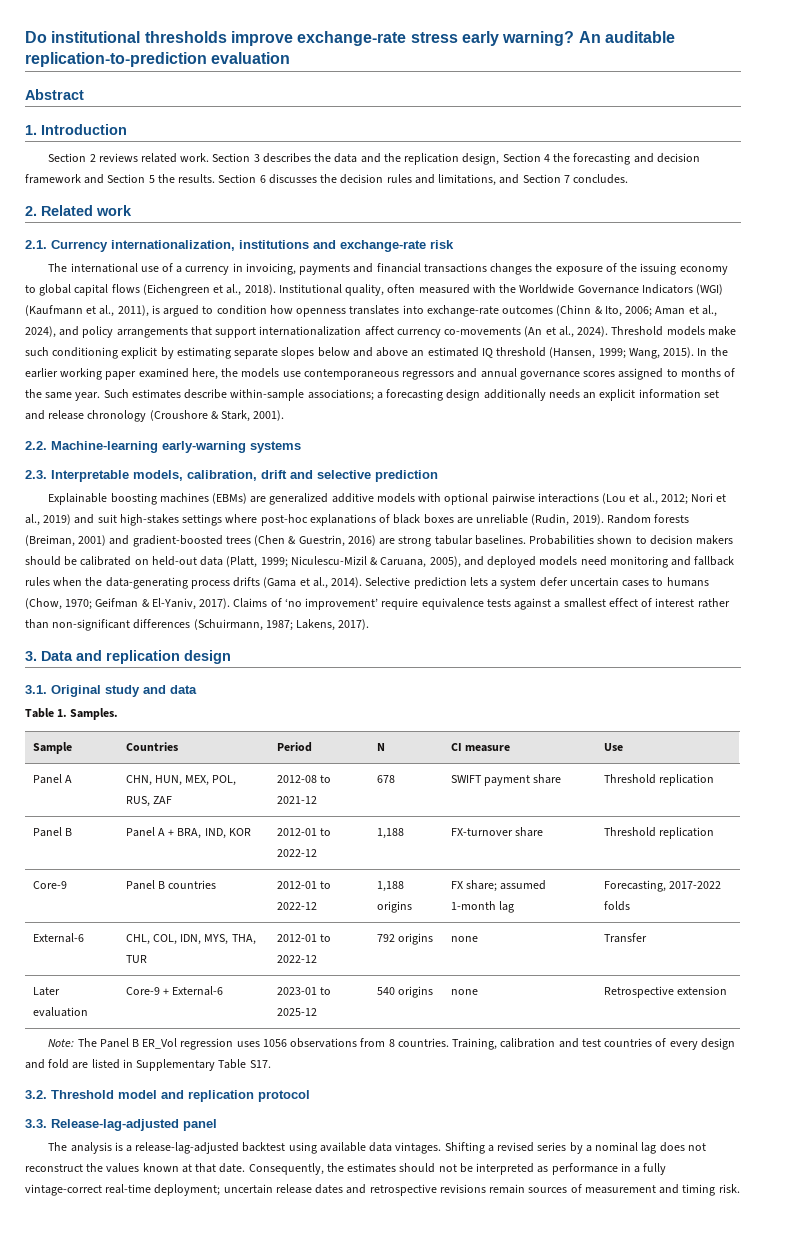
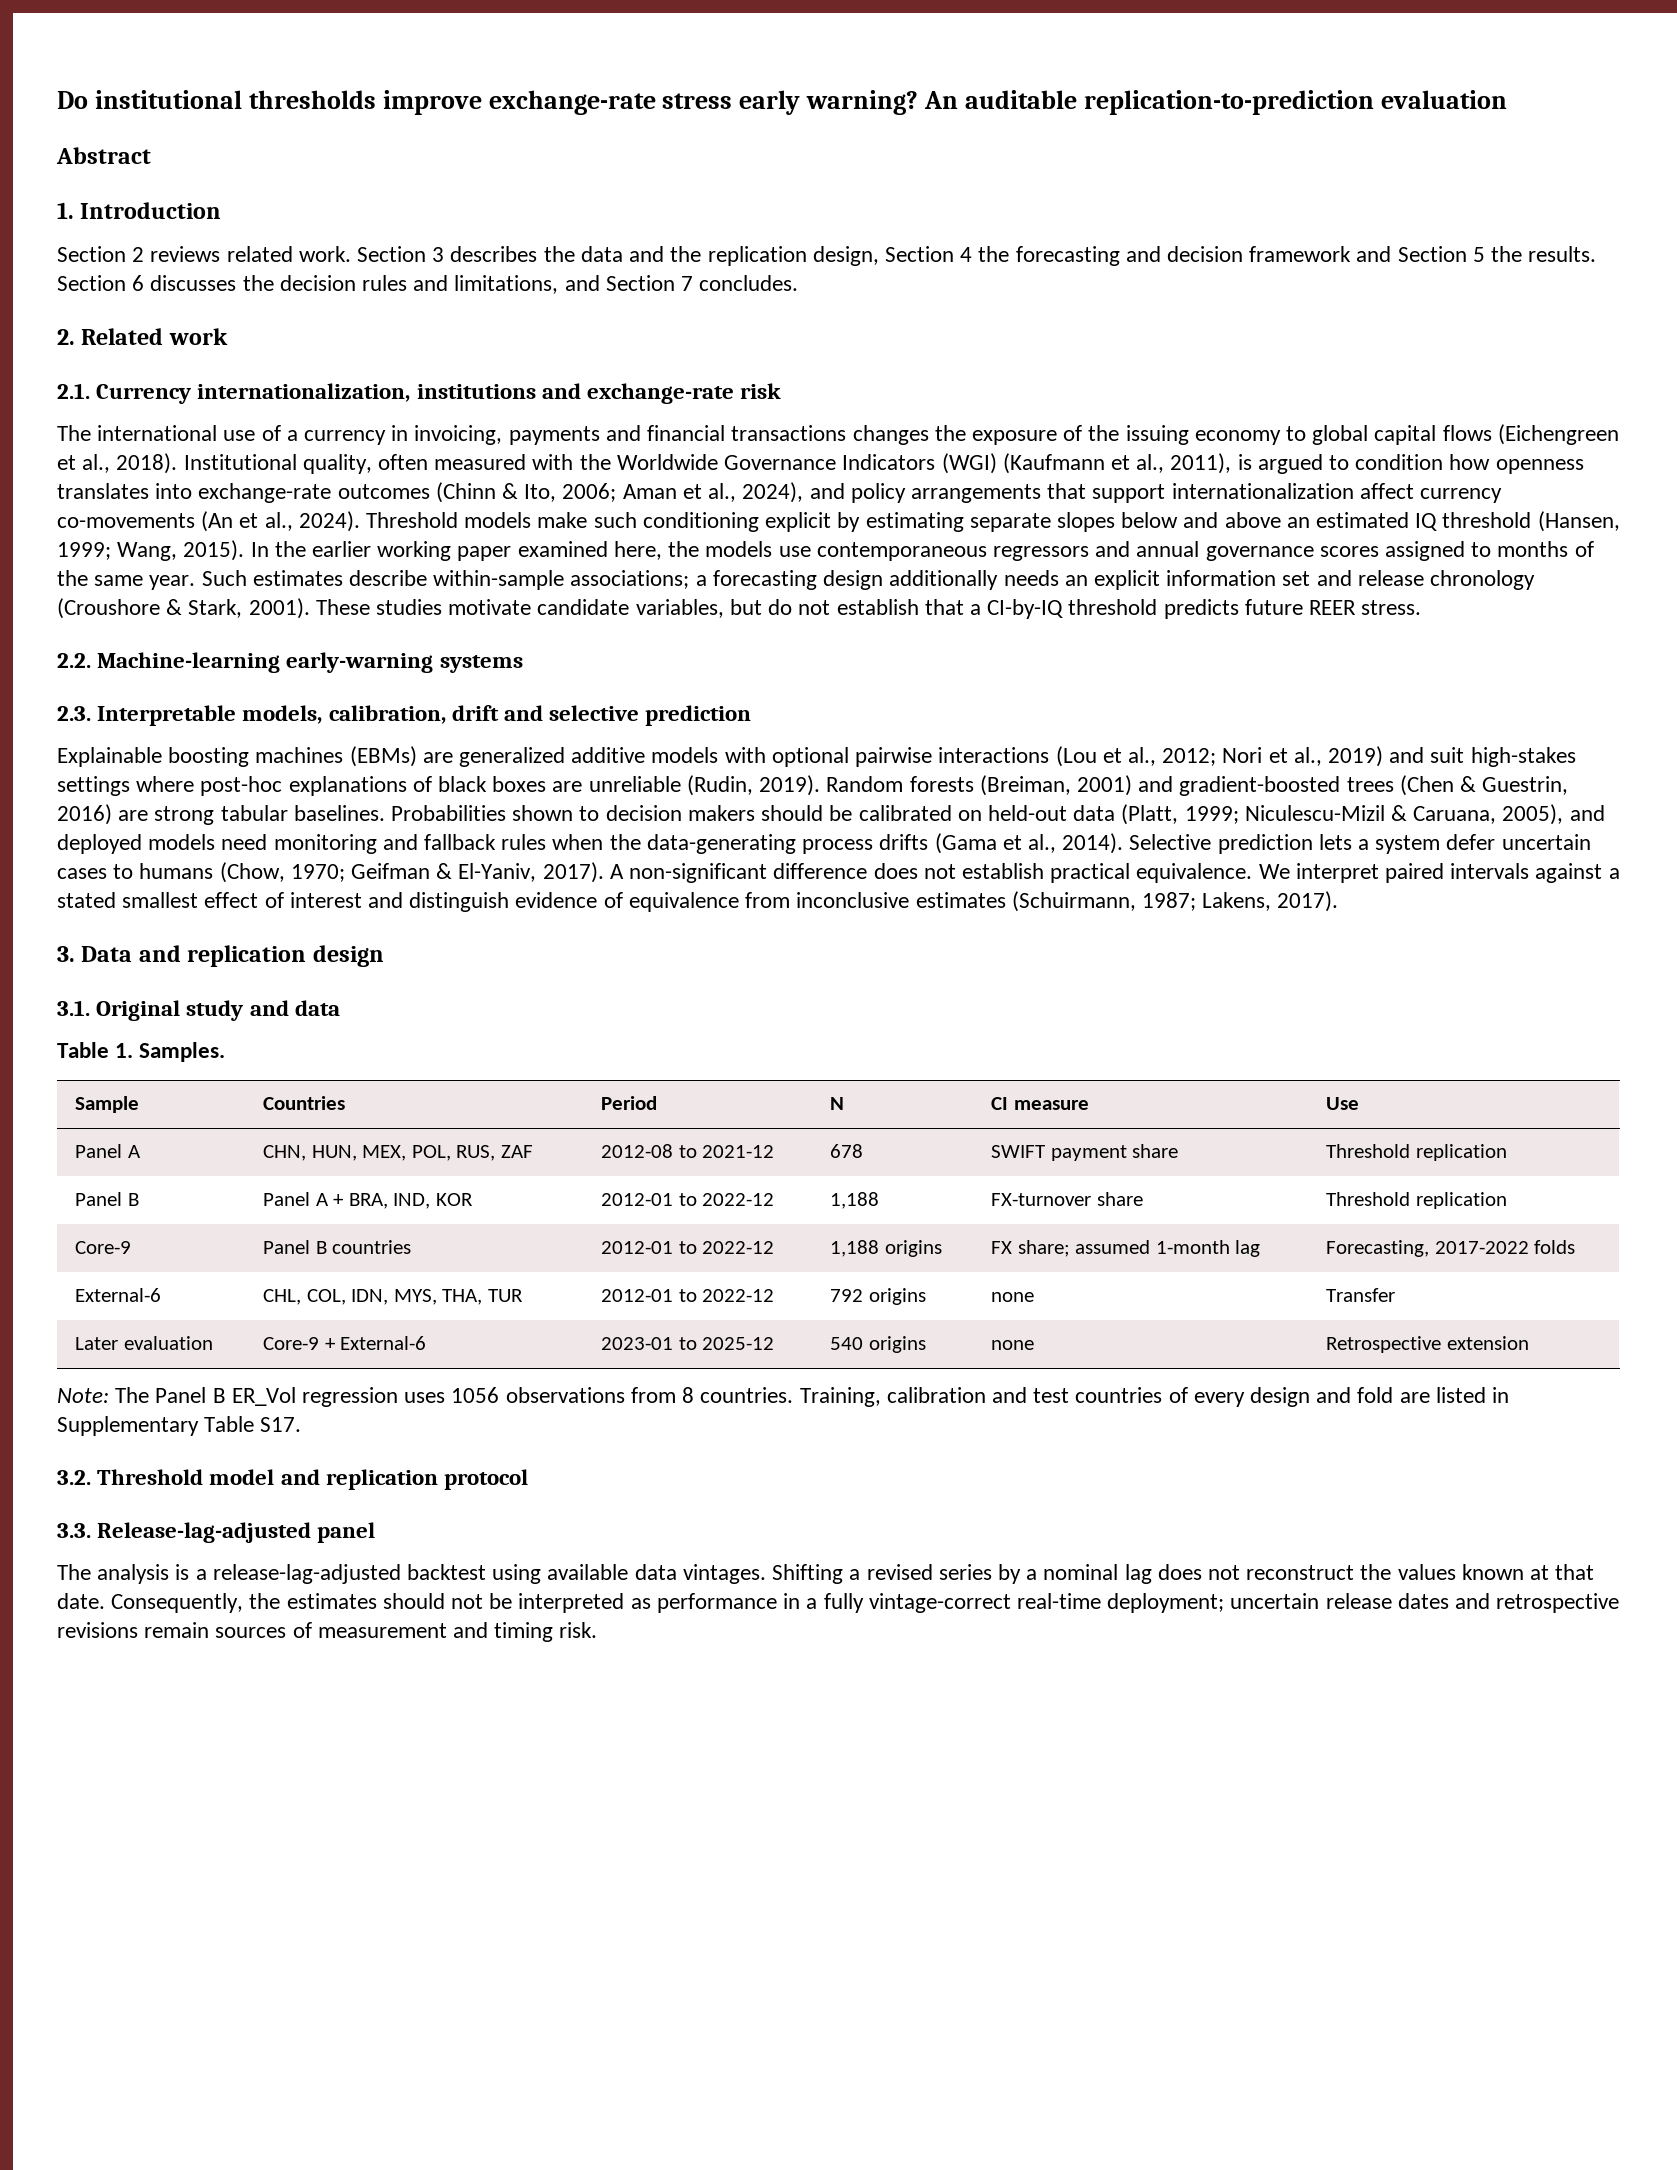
(285, 415) none -> [315,599,1422,619] These studies motivate candidate variables, but do not establish that a CI-by-IQ threshold predicts future REER stress.
[233,598,511,610] Claims of ‘no improvement’ require equivalence tests -> [609,863,1530,883] A non-significant difference does not establish practical equivalence. We interpret paired intervals
(561, 604) none -> [57,892,116,908] stated
[697,598,730,608] [25,619,191,631] rather than non-significant differences -> [368,892,1006,912] and distinguish evidence of equivalence from inconclusive estimates

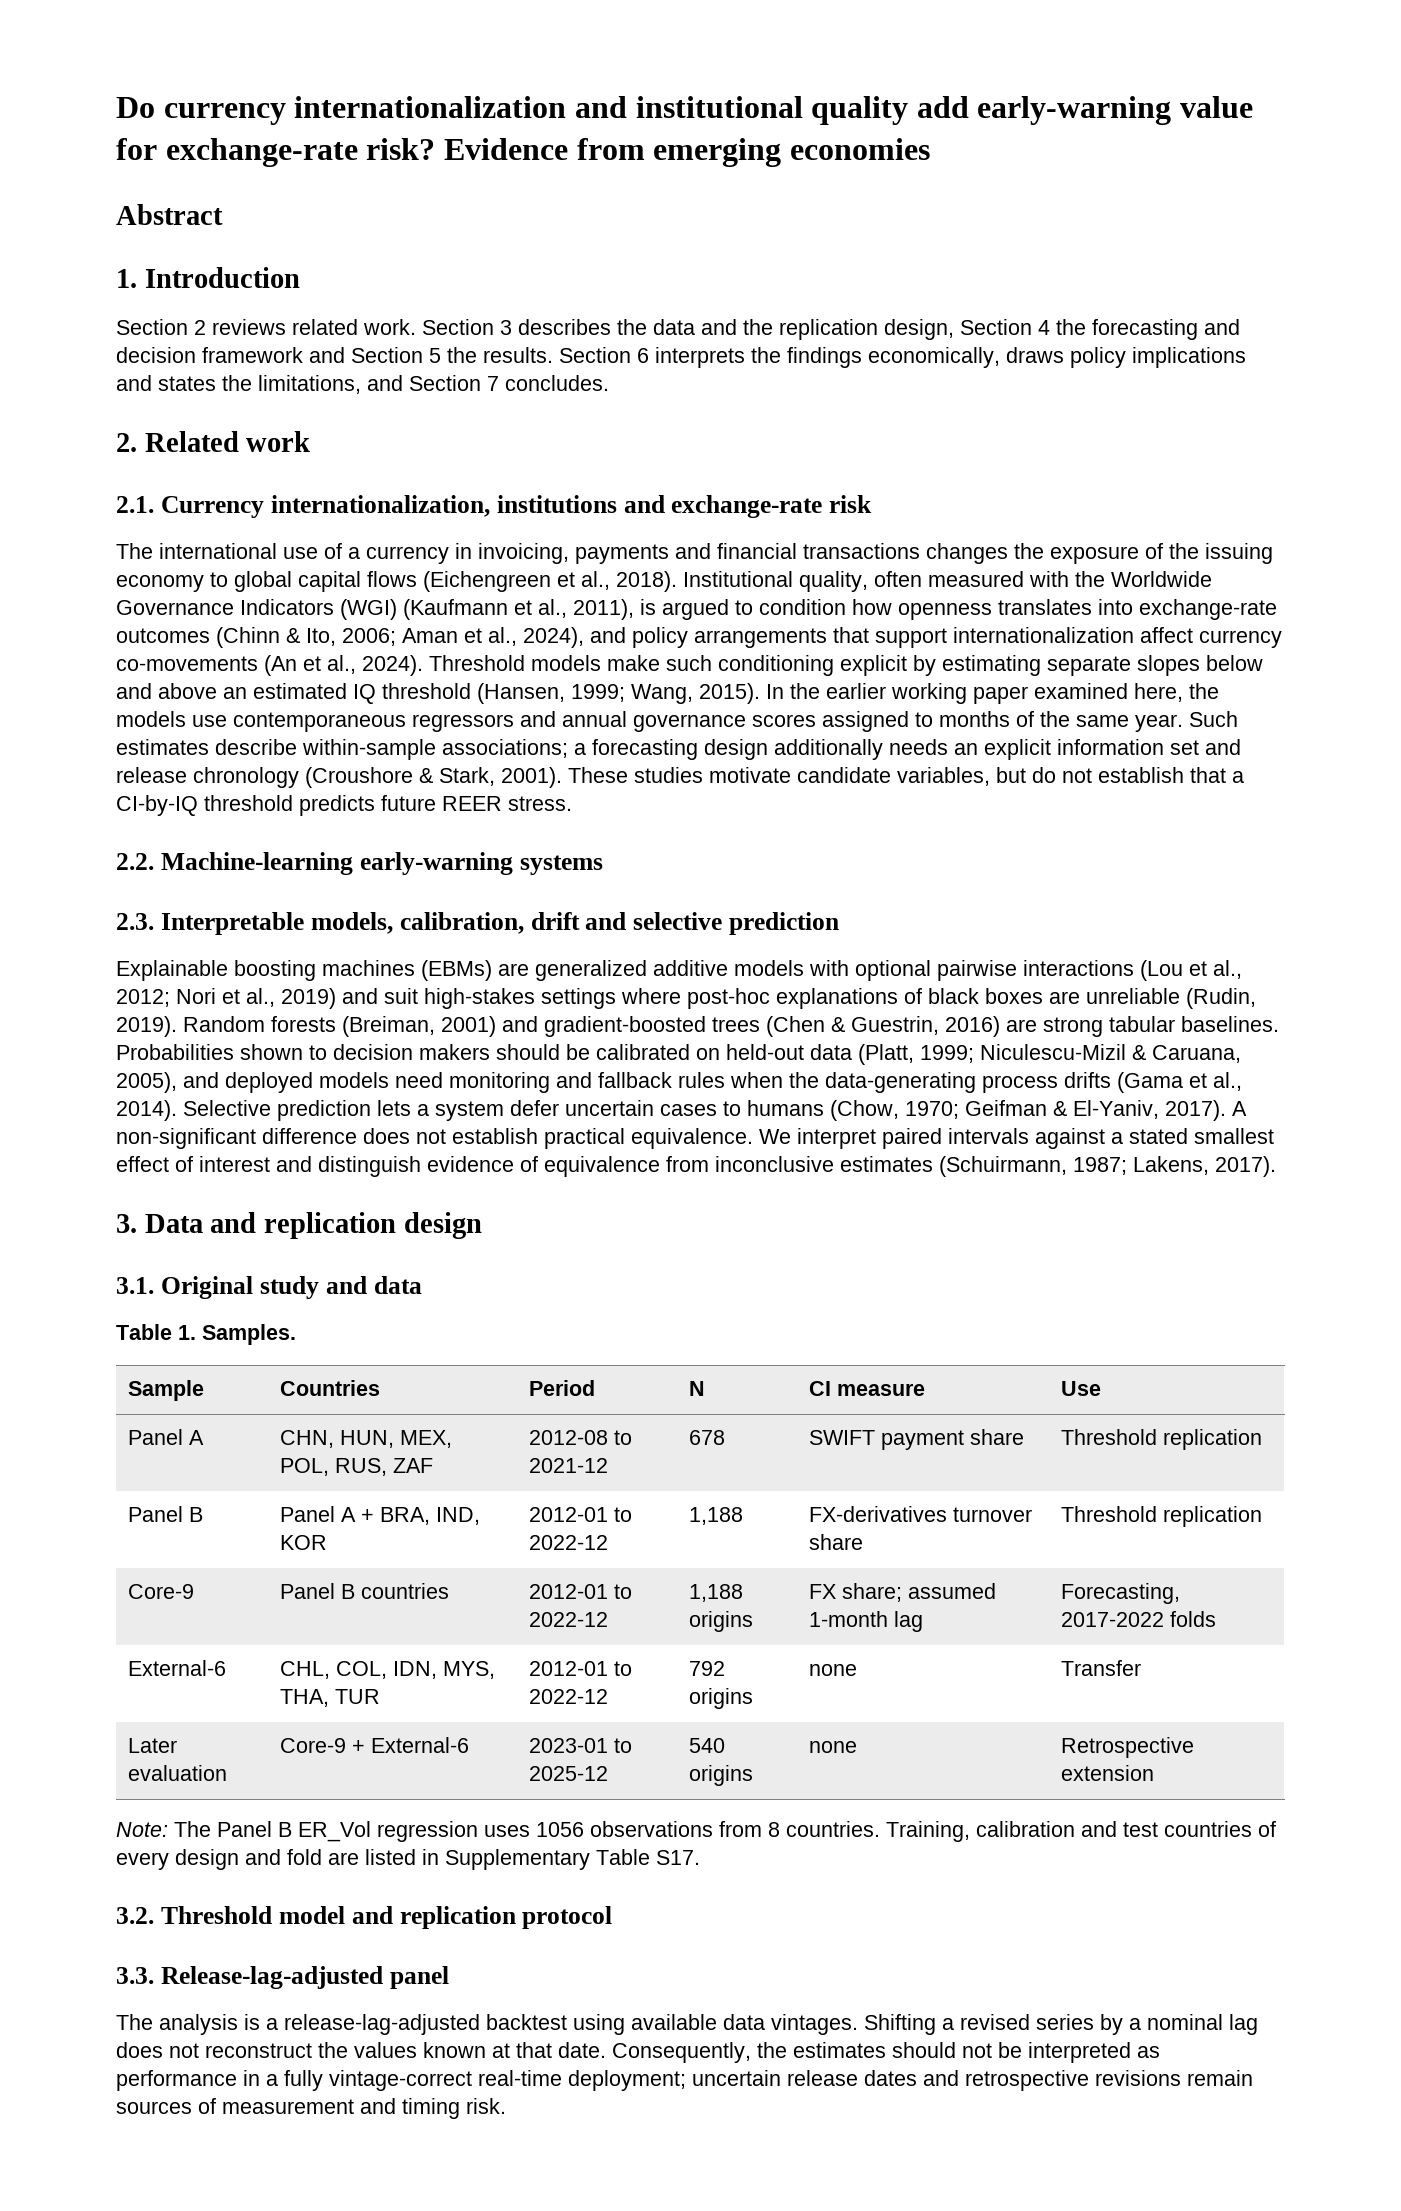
[94,90,1507,115] institutional thresholds improve exchange-rate stress early warning? An auditable replication-to-prediction evaluation -> [163,96,1254,125] [116,138,930,167] currency internationalization and institutional quality add early-warning value for exchange-rate risk? Evidence from emerging economies
[150,275,449,291] discusses the decision rules and -> [655,347,1246,368] [116,375,252,391] interprets the findings economically, draws policy implications and states the
[990,1193,1091,1206] FX-turnover -> [808,1506,1032,1522] FX-derivatives turnover

